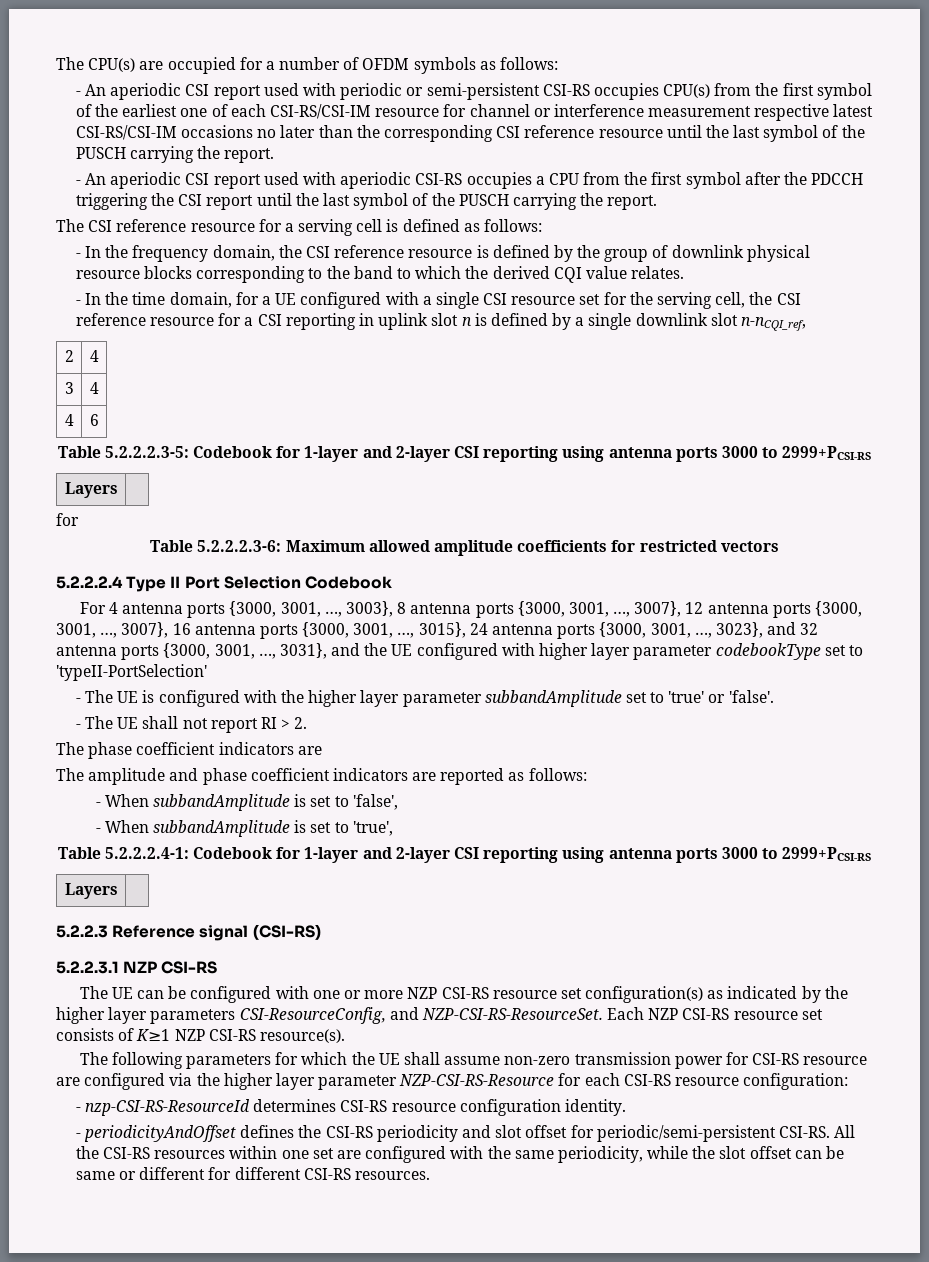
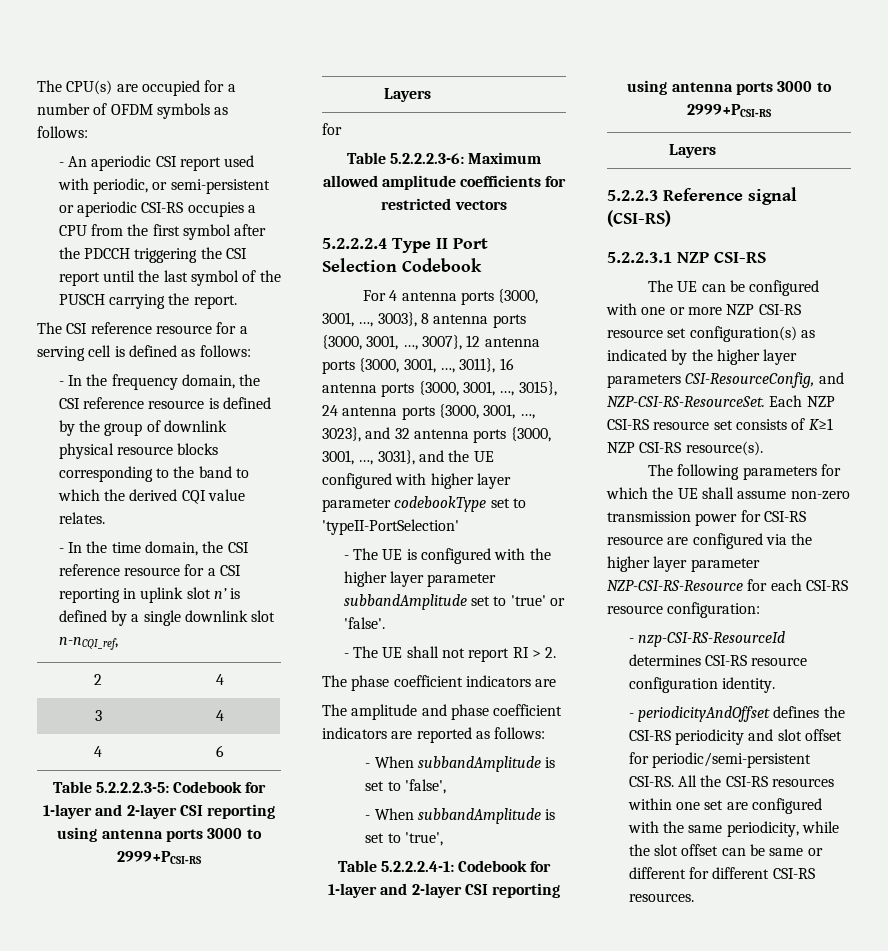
[340,83,403,100] periodic -> [93,178,149,194] periodic,
[542,83,872,100] [75,104,874,121] [75,125,865,142] [75,146,275,163] [75,172,336,189] CSI-RS occupies CPU(s) from the first symbol of the earliest one of each CSI-RS/CSI-IM resource for channel or interference measurement respective latest CSI-RS/CSI-IM occasions no later than the corresponding CSI reference resource until the last symbol of the PUSCH carrying the report. // - An aperiodic CSI report used with -> [58,205,74,213] or
[235,292,746,309] for a UE configured with a single CSI resource set for the serving cell, -> (199, 548) none
[461,317,472,326] n -> [214,588,228,599] n’
[121,622,169,638] 3007}, -> [459,358,496,373] 3011},

